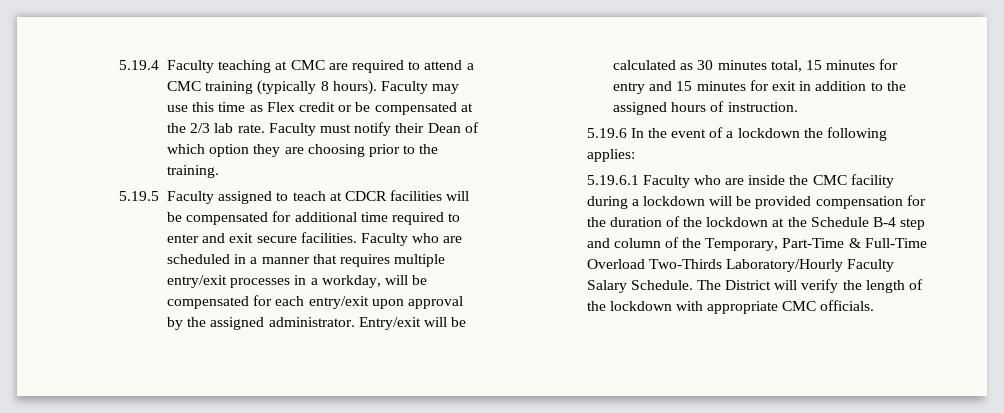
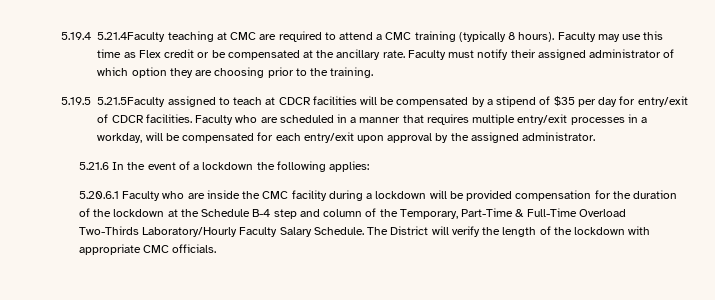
[167,60,215,73] Faculty -> [97,32,166,42] 5.21.4Faculty
[190,123,234,133] 2/3 lab -> [336,49,381,60] ancillary
[427,123,461,133] Dean -> [537,49,662,60] assigned administrator
[167,191,215,204] Faculty -> [97,97,166,107] 5.21.5Faculty
[272,211,461,225] [167,233,297,243] for additional time required to enter and exit secure -> [471,96,688,107] [97,114,144,123] by a stipend of $35 per day for entry/exit of CDCR
[358,317,467,330] [613,59,899,72] [613,80,906,94] [613,101,798,115] [586,128,627,138] Entry/exit will be calculated as 30 minutes total, 15 minutes for entry and 15 minutes for exit in addition to the assigned hours of instruction. // 5.19.6 -> [78,162,109,170] // 5.21.6
[586,175,639,185] 5.19.6.1 -> [78,191,119,199] 5.20.6.1

